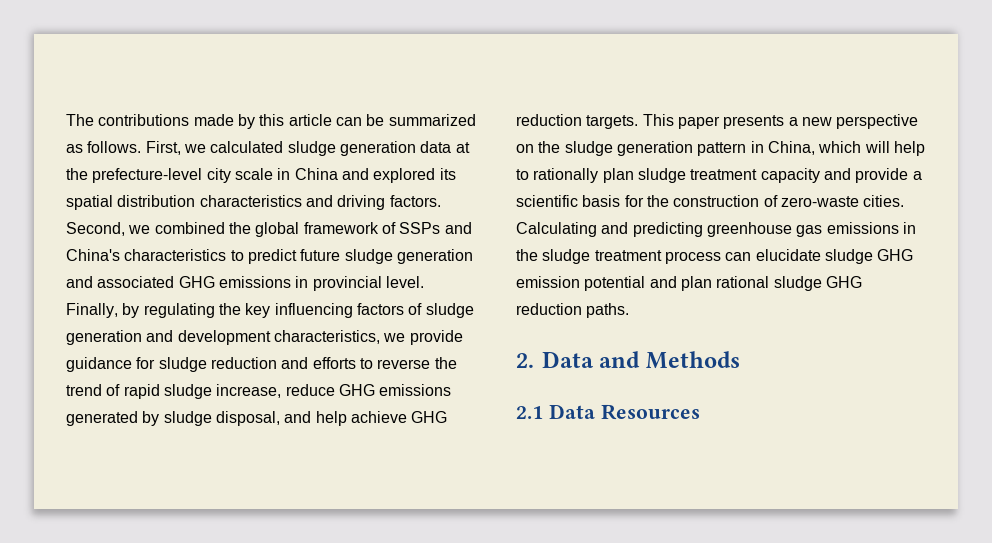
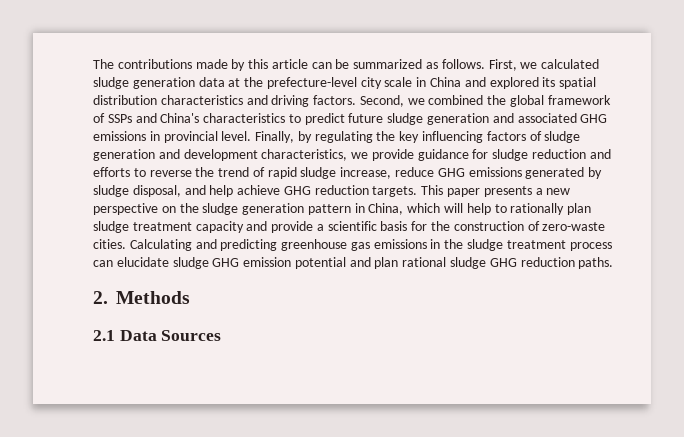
[542,351,641,368] Data and -> (108, 297) none
[600,404,700,420] Resources -> [161,330,222,341] Sources

